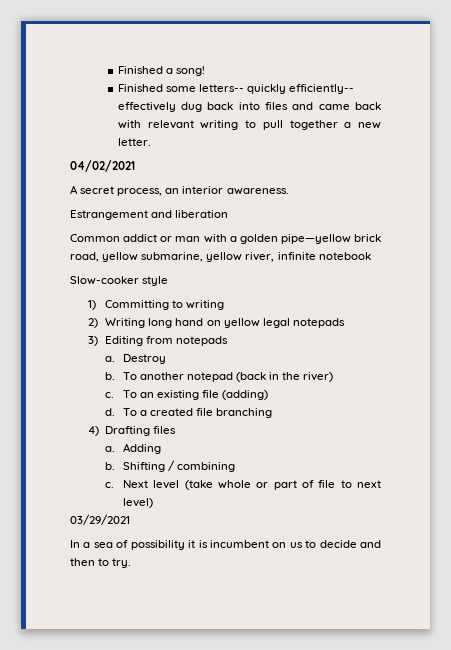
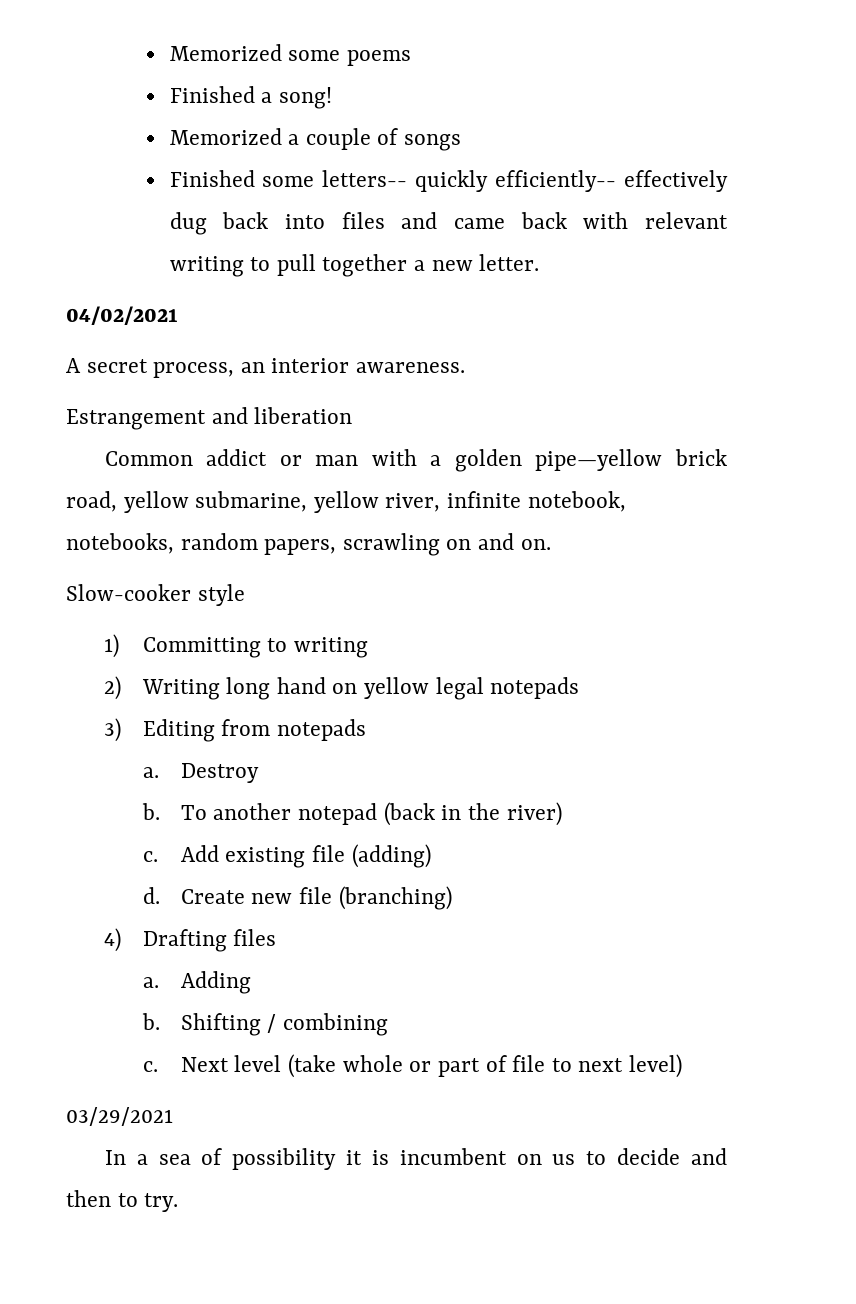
(117, 70) none -> [169,44,411,66] Memorized some poems //
(206, 71) none -> [169,128,461,151] // Memorized a couple of songs
[318,252,371,260] notebook -> [527,491,626,512] [66,533,551,556] notebook, notebooks, random papers, scrawling on and on.
[122,390,154,398] To an -> [180,845,219,862] Add
[122,408,273,418] To a created file branching -> [180,886,452,910] Create new file (branching)

